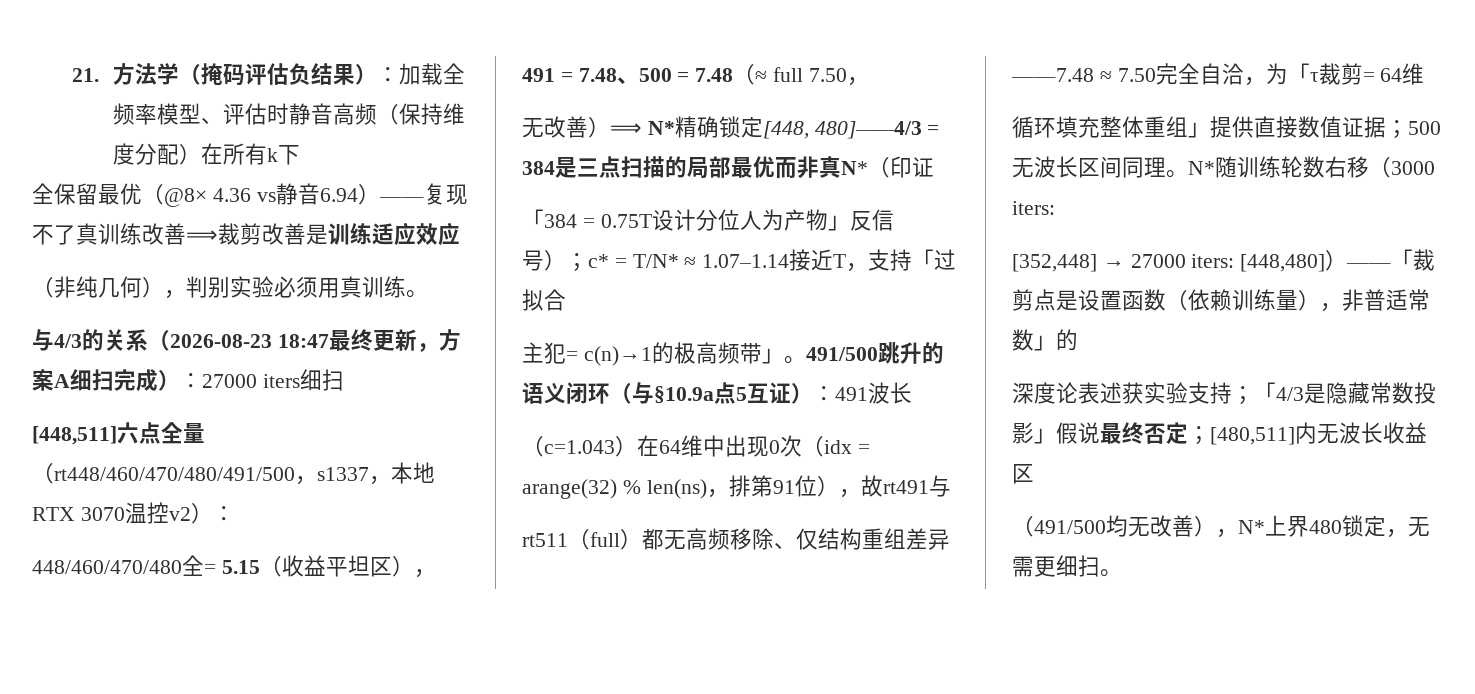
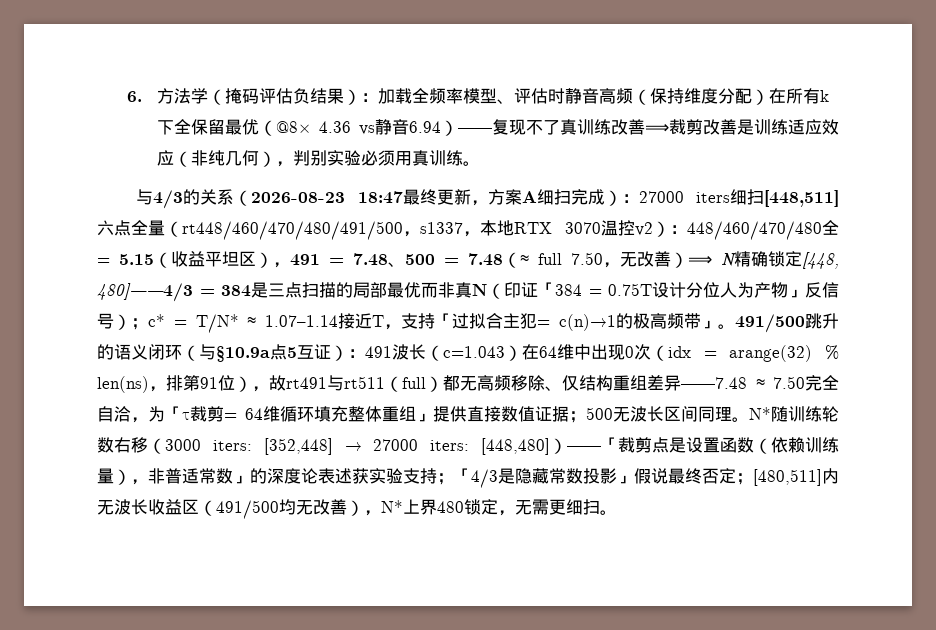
[72,68,100,82] 21. -> [127,91,143,102] 6.
(300, 155) // -> (175, 127) none
(460, 234) // -> (175, 158) none
(344, 380) // -> (765, 197) none
(235, 513) // -> (687, 229) none
(869, 81) // -> (620, 265) none
[647,121,675,135] N* -> [721,253,736,267] N
[841,161,868,175] N* -> [472,284,487,296] N
(934, 167) // -> (538, 289) none
(566, 300) // -> (504, 321) none
(912, 393) // -> (426, 352) none
(951, 486) // -> (344, 383) none
(1425, 74) // -> (280, 414) none
(1055, 208) // -> (252, 445) none
(1078, 340) // -> (267, 476) none
(1034, 474) // -> (199, 506) none

